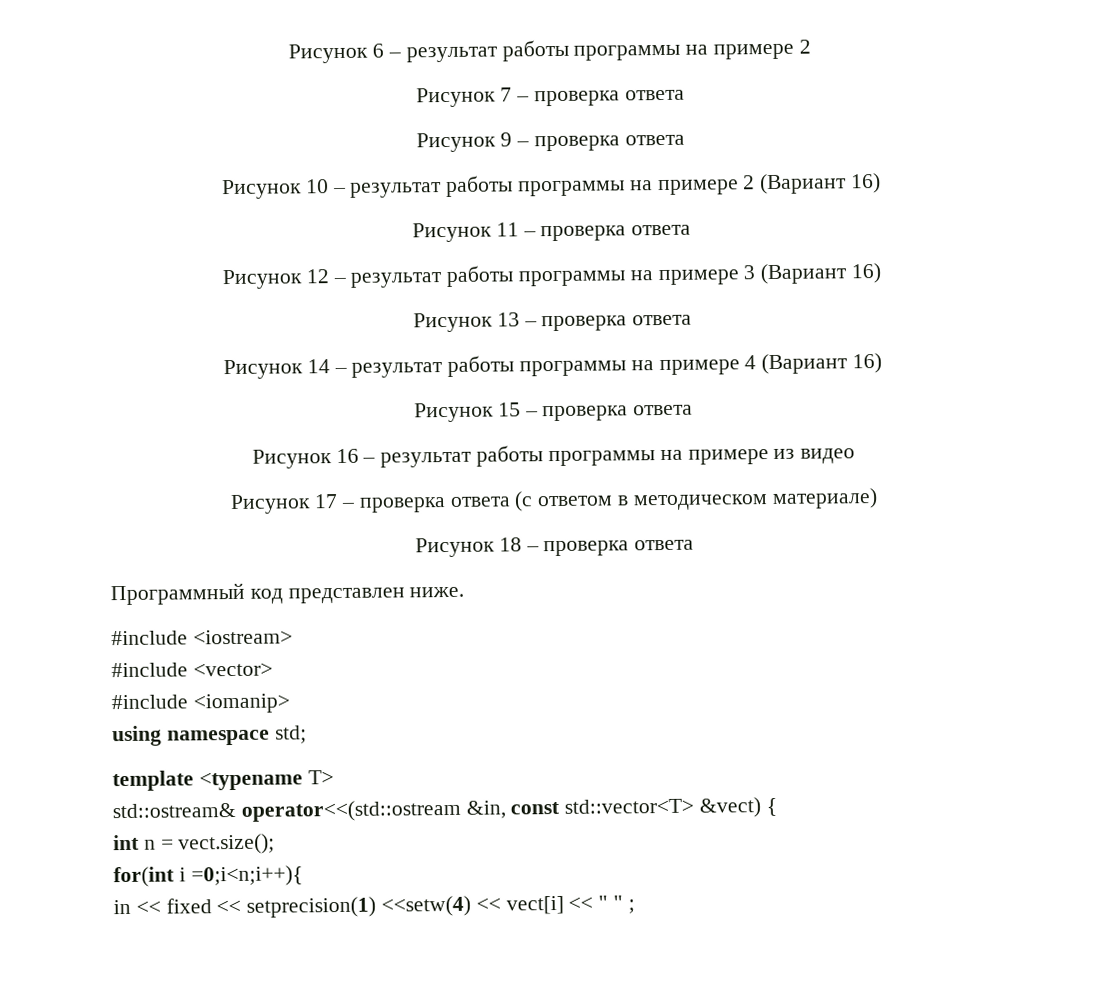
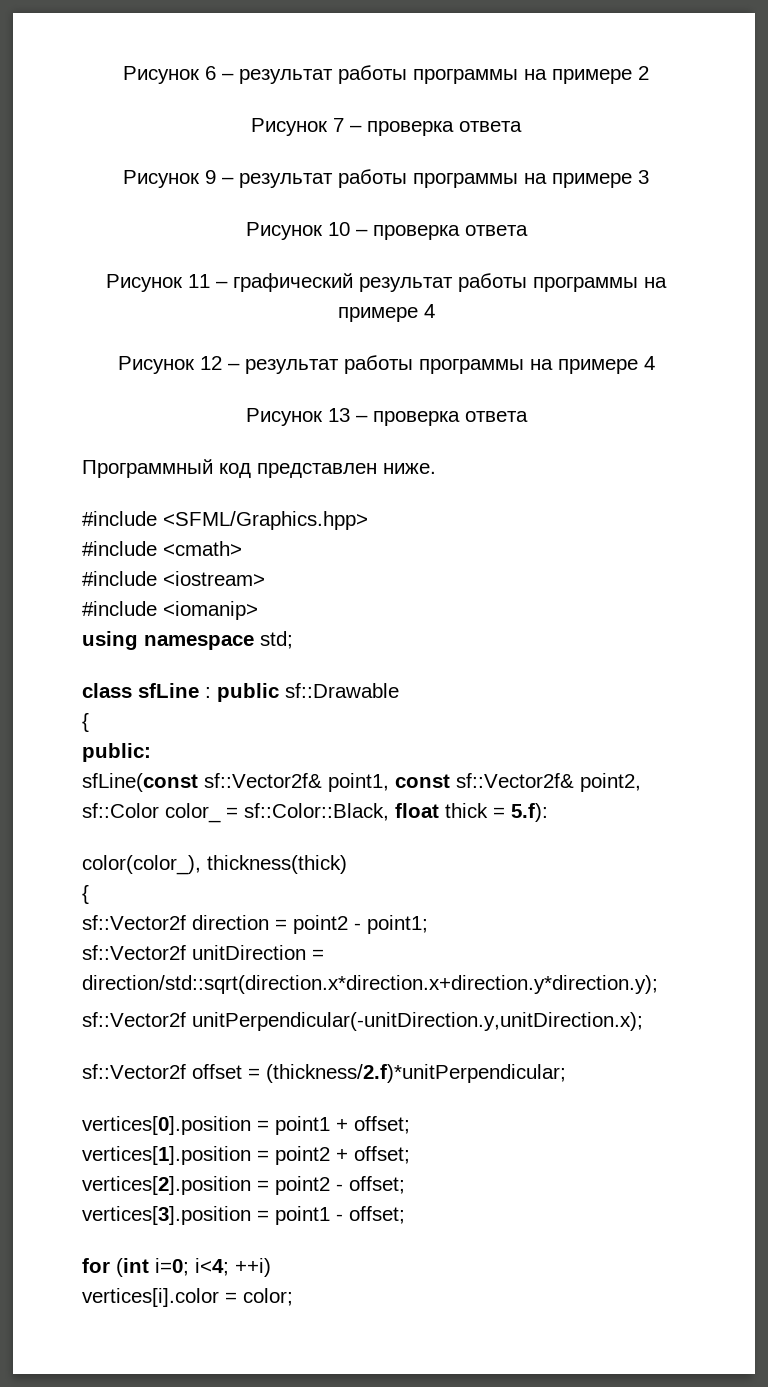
[533,134,685,152] [221,172,882,200] [411,222,692,243] проверка ответа // Рисунок 10 – результат работы программы на примере 2 (Вариант 16) // Рисунок 11 – проверка ответа -> [239,169,649,188] [245,222,528,240] [106,273,667,292] [337,304,435,322] результат работы программы на примере 3 // Рисунок 10 – проверка ответа // Рисунок 11 – графический результат работы программы на примере 4
[743,262,882,285] 3 (Вариант 16) -> [643,356,655,370] 4
[222,352,883,380] [413,402,694,423] [251,445,856,469] [230,488,878,515] [414,537,695,558] // Рисунок 14 – результат работы программы на примере 4 (Вариант 16) // Рисунок 15 – проверка ответа // Рисунок 16 – результат работы программы на примере из видео // Рисунок 17 – проверка ответа (с ответом в методическом материале) // Рисунок 18 – проверка ответа -> (528, 416) none
[192,629,293,645] [111,662,273,678] <iostream> // #include <vector> -> [163,511,368,530] [82,541,242,556] [82,571,265,586] <SFML/Graphics.hpp> // #include <cmath> // #include <iostream>
[112,770,334,792] [112,797,777,822] [113,833,276,855] [113,865,303,888] [113,895,635,918] template <typename T> // std::ostream& operator<<(std::ostream &in, const std::vector<T> &vect) { // int n = vect.size(); // for(int i =0;i<n;i++){ // in << fixed << setprecision(1) <<setw(4) << vect[i] << " " ; -> [82,683,399,702] [82,713,89,732] [82,743,151,762] [82,773,641,792] [82,803,548,823] [82,855,347,875] [82,885,89,904] [82,915,428,934] [82,945,324,960] [82,975,658,994] [82,1012,643,1031] [82,1064,566,1083] [82,1116,410,1135] [82,1146,410,1165] [82,1176,405,1195] [82,1206,405,1225] [82,1258,271,1277] [82,1288,293,1307] class sfLine : public sf::Drawable // { // public: // sfLine(const sf::Vector2f& point1, const sf::Vector2f& point2, sf::Color color_ = sf::Color::Black, float thick = 5.f): // color(color_), thickness(thick) // { // sf::Vector2f direction = point2 - point1; // sf::Vector2f unitDirection = direction/std::sqrt(direction.x*direction.x+direction.y*direction.y); // sf::Vector2f unitPerpendicular(-unitDirection.y,unitDirection.x); // sf::Vector2f offset = (thickness/2.f)*unitPerpendicular; // vertices[0].position = point1 + offset; // vertices[1].position = point2 + offset; // vertices[2].position = point2 - offset; // vertices[3].position = point1 - offset; // for (int i=0; i<4; ++i) // vertices[i].color = color;

